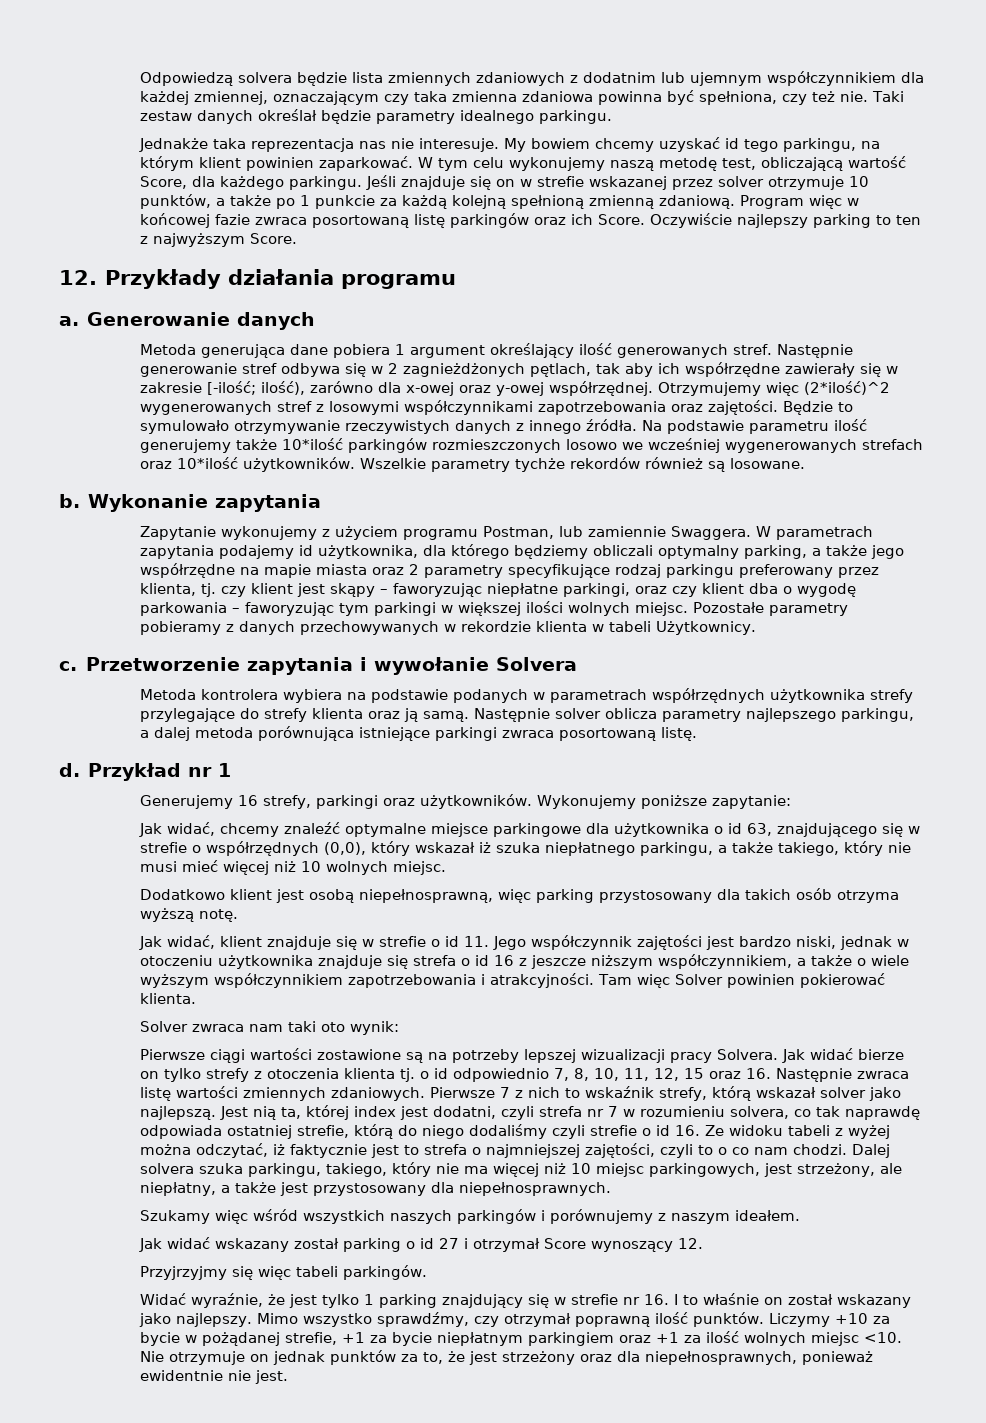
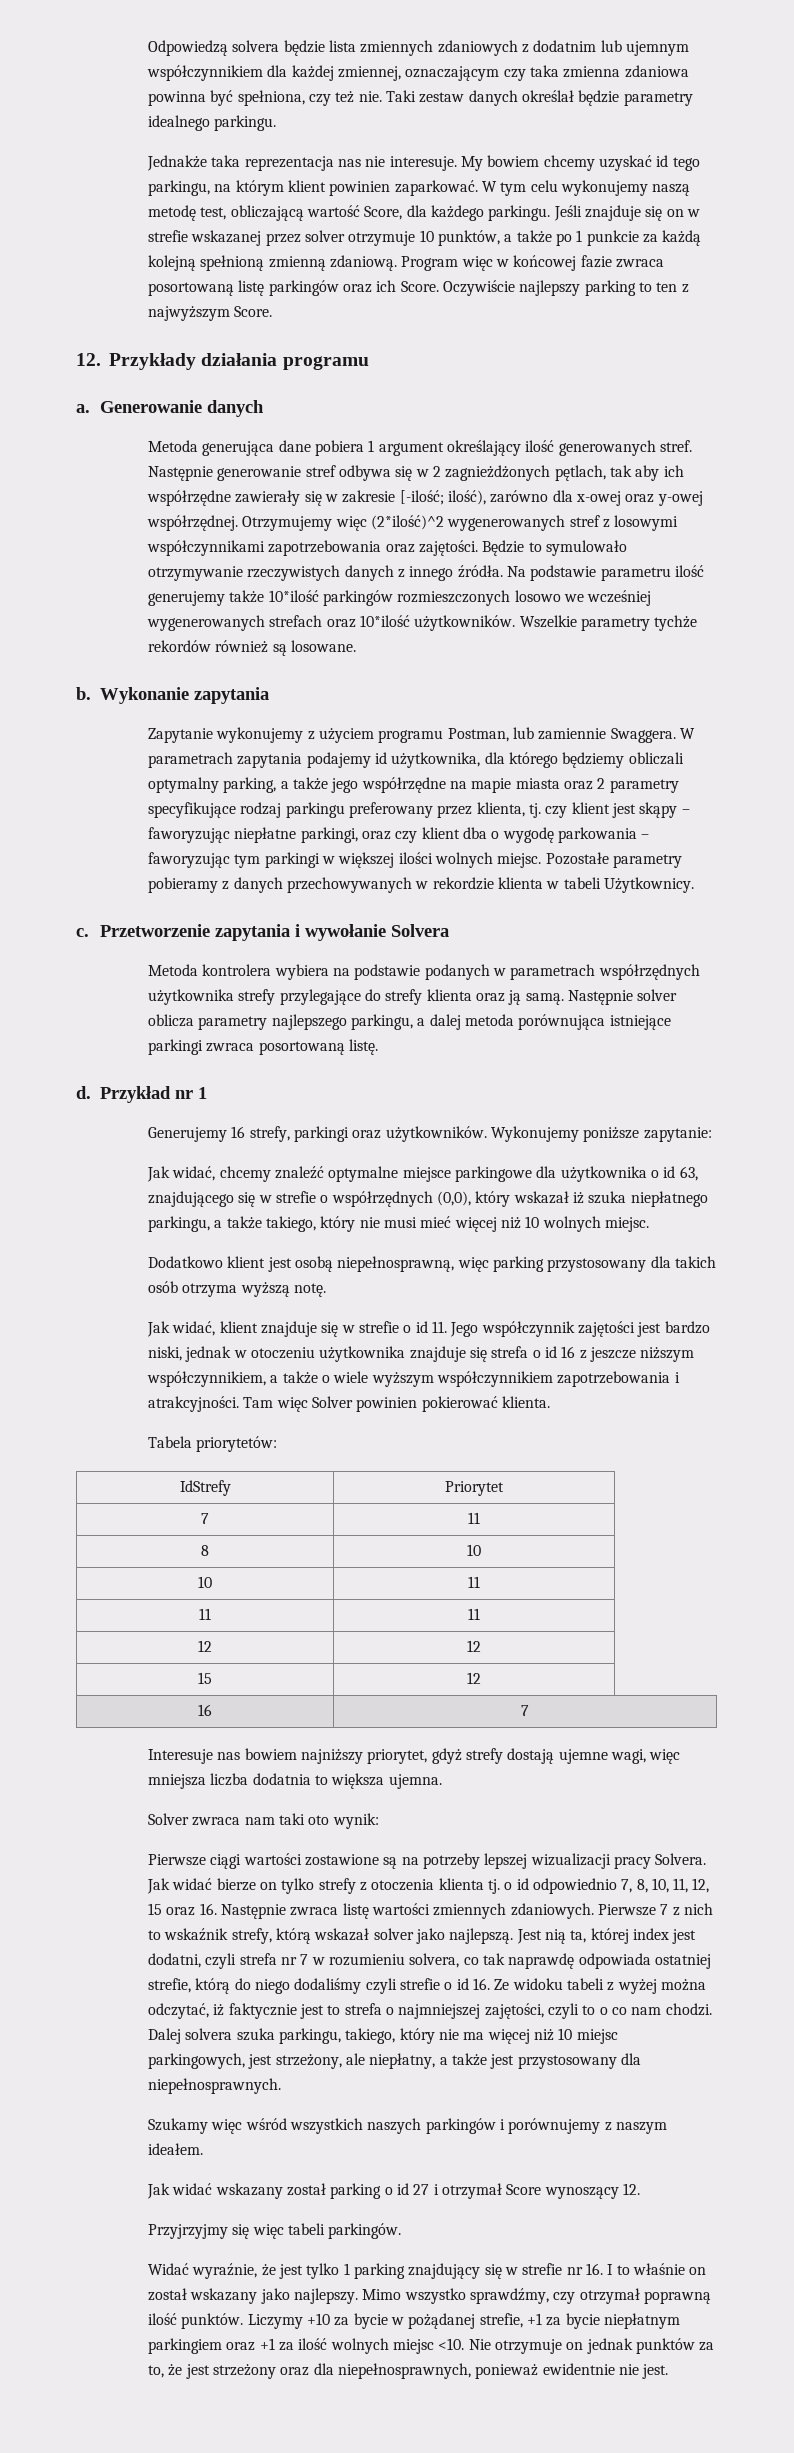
(197, 998) none -> [148,1436,278,1452] [179,1480,231,1496] [445,1481,504,1496] [201,1513,209,1524] [468,1512,480,1524] [201,1545,209,1556] [467,1544,481,1556] [198,1576,212,1588] [468,1576,480,1588] [199,1608,211,1620] [468,1608,480,1620] [198,1640,212,1652] [467,1640,481,1652] [198,1672,212,1684] [467,1672,481,1684] [198,1704,212,1716] [521,1705,529,1716] [148,1748,681,1764] [148,1773,442,1789] // Tabela priorytetów: // IdStrefy | Priorytet // 7 | 11 // 8 | 10 // 10 | 11 // 11 | 11 // 12 | 12 // 15 | 12 // 16 | 7 // Interesuje nas bowiem najniższy priorytet, gdyż strefy dostają ujemne wagi, więc mniejsza liczba dodatnia to większa ujemna.

